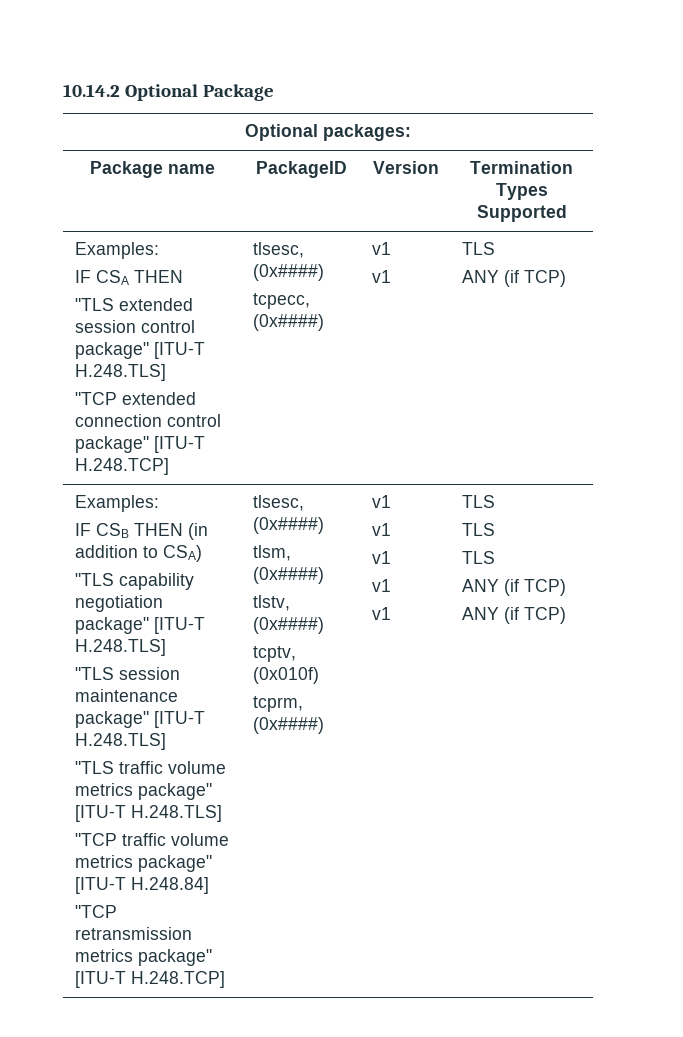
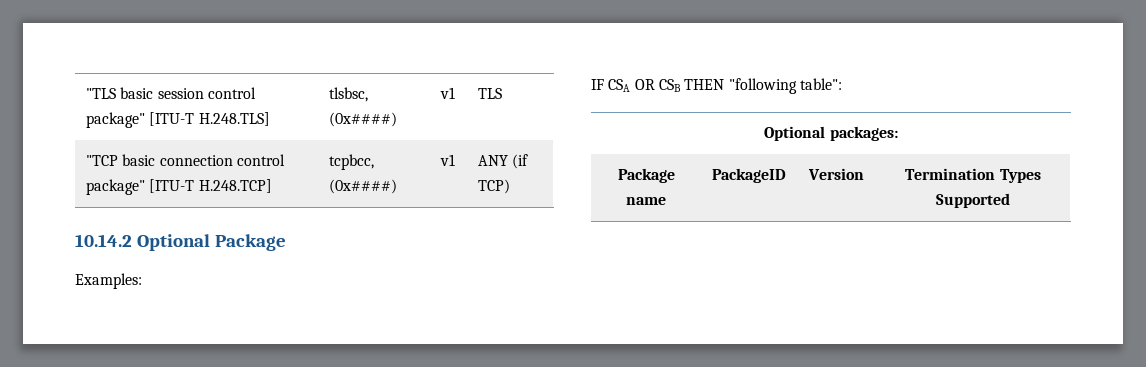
[63,84,275,101] 10.14.2 Optional Package -> [85,87,256,99] [85,112,270,128] [328,87,368,102] [328,112,397,127] [439,87,455,99] [477,88,502,99] [85,154,285,166] [85,179,272,195] [328,154,374,170] [328,179,397,194] [439,154,455,166] [477,154,529,169] [477,179,510,194] [75,234,286,251] [75,273,142,289] [591,78,842,94] "TLS basic session control package" [ITU-T H.248.TLS] | tlsbsc, (0x####) | v1 | TLS // "TCP basic connection control package" [ITU-T H.248.TCP] | tcpbcc, (0x####) | v1 | ANY (if TCP) // 10.14.2 Optional Package // Examples: // IF CSA OR CSB THEN "following table":
[74,242,159,259] [74,270,183,285] [74,298,193,311] [74,320,195,333] [74,342,205,359] [74,364,166,381] [74,392,196,405] [74,414,221,427] [74,436,205,453] [74,458,169,475] [252,242,304,258] [252,264,324,281] [252,293,310,309] [252,314,324,331] [371,242,391,255] [371,270,391,283] [461,242,495,255] [461,270,566,287] [74,495,159,512] [74,523,208,540] [74,545,202,562] [74,573,194,590] [74,595,163,612] [74,617,205,634] [74,639,166,656] [74,667,180,680] [74,689,178,702] [74,711,205,728] [74,733,166,750] [74,761,226,774] [74,783,212,800] [74,805,222,822] [74,833,229,846] [74,855,212,872] [74,877,209,894] [74,905,117,918] [74,927,192,940] [74,949,212,966] [74,971,225,988] [252,495,304,511] [252,517,324,534] [252,545,291,561] [252,567,324,584] [252,595,290,611] [252,617,324,634] [252,646,296,662] [252,667,319,684] [252,696,303,712] [252,717,324,734] [371,495,391,508] [371,523,391,536] [371,551,391,564] [371,579,391,592] [371,607,391,620] [461,495,495,508] [461,523,495,536] [461,551,495,564] [461,579,566,596] [461,607,566,624] // Examples: // IF CSA THEN // "TLS extended session control package" [ITU-T H.248.TLS] // "TCP extended connection control package" [ITU-T H.248.TCP] | tlsesc, (0x####) // tcpecc, (0x####) | v1 // v1 | TLS // ANY (if TCP) // Examples: // IF CSB THEN (in addition to CSA) // "TLS capability negotiation package" [ITU-T H.248.TLS] // "TLS session maintenance package" [ITU-T H.248.TLS] // "TLS traffic volume metrics package" [ITU-T H.248.TLS] // "TCP traffic volume metrics package" [ITU-T H.248.84] // "TCP retransmission metrics package" [ITU-T H.248.TCP] | tlsesc, (0x####) // tlsm, (0x####) // tlstv, (0x####) // tcptv, (0x010f) // tcprm, (0x####) | v1 // v1 // v1 // v1 // v1 | TLS // TLS // TLS // ANY (if TCP) // ANY (if TCP) -> (1010, 200) none

